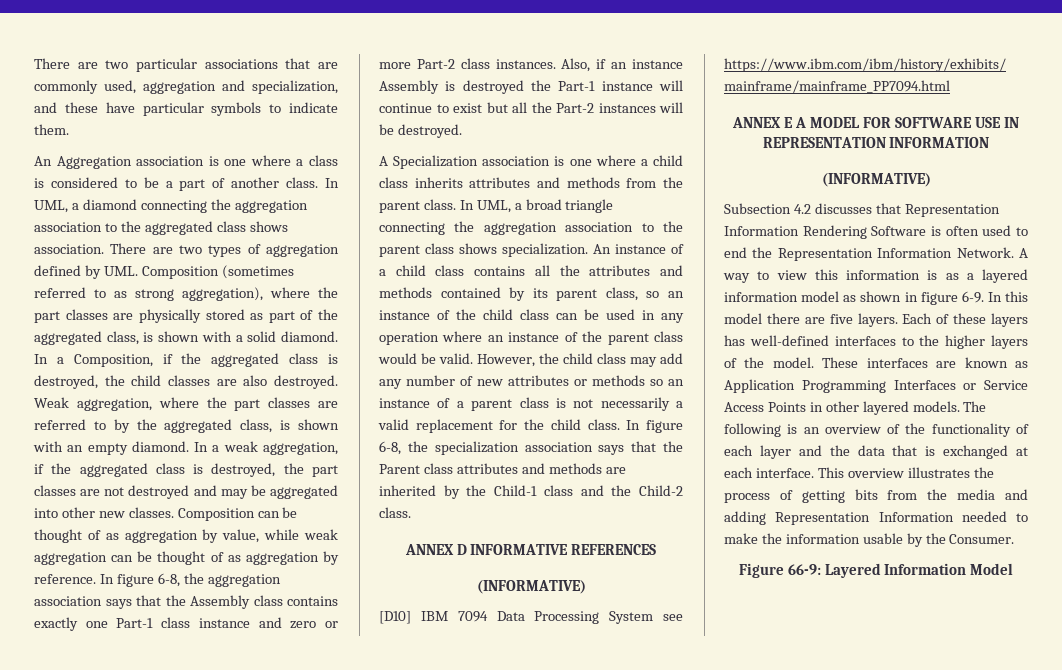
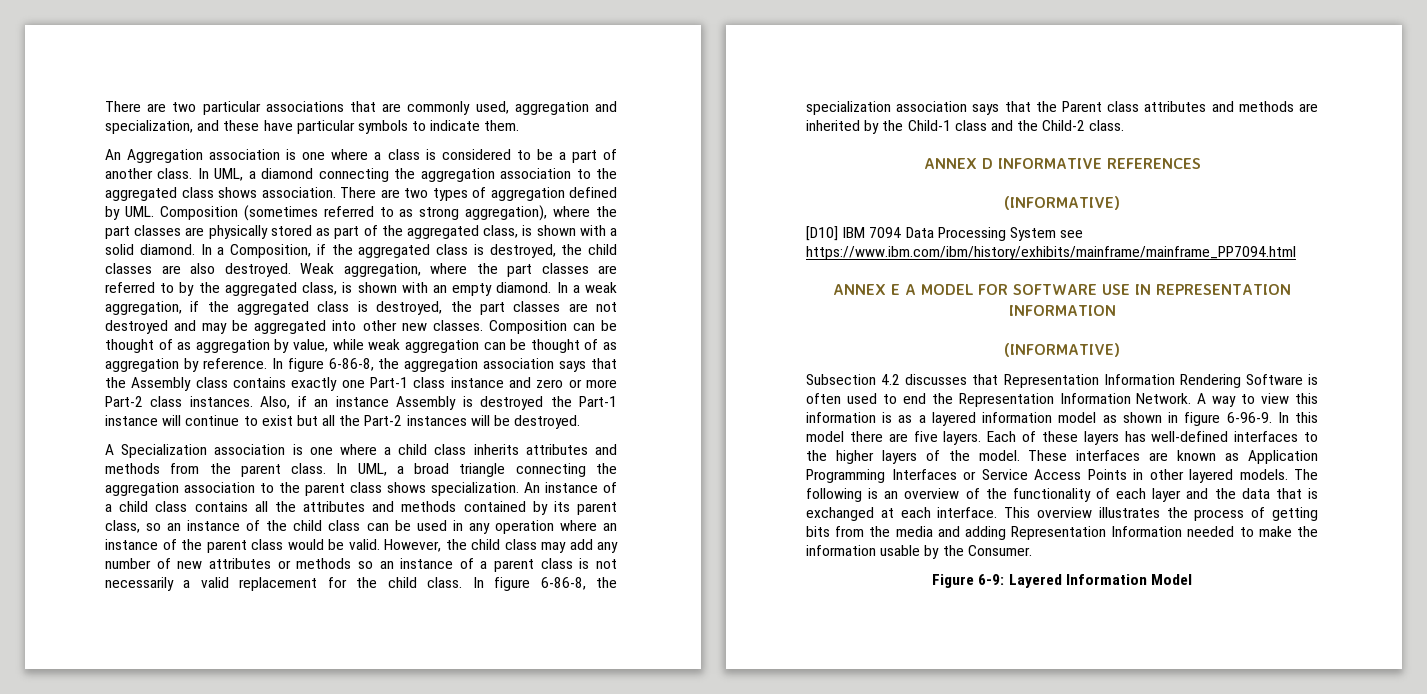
[157,573,180,587] 6-8, -> [328,358,374,371] 6-86-8,
[379,441,401,455] 6-8, -> [540,577,586,590] 6-86-8,
[961,291,984,303] 6-9. -> [1226,412,1272,423] 6-96-9.
[787,564,821,575] 66-9: -> [978,574,1005,585] 6-9:

